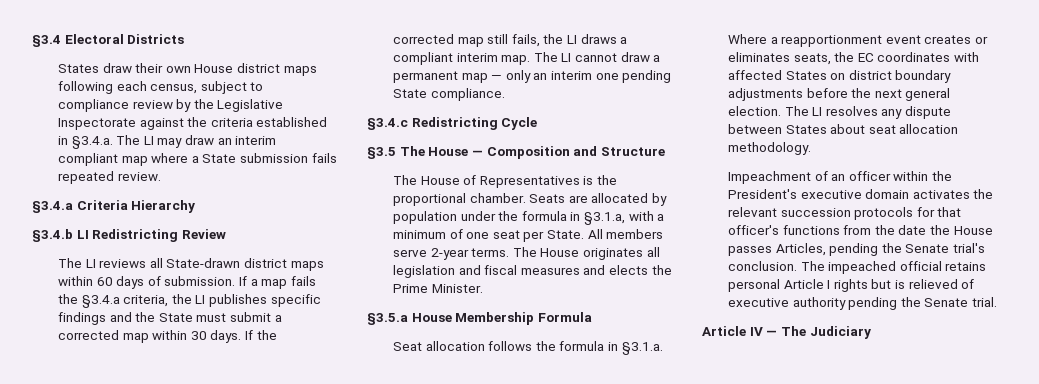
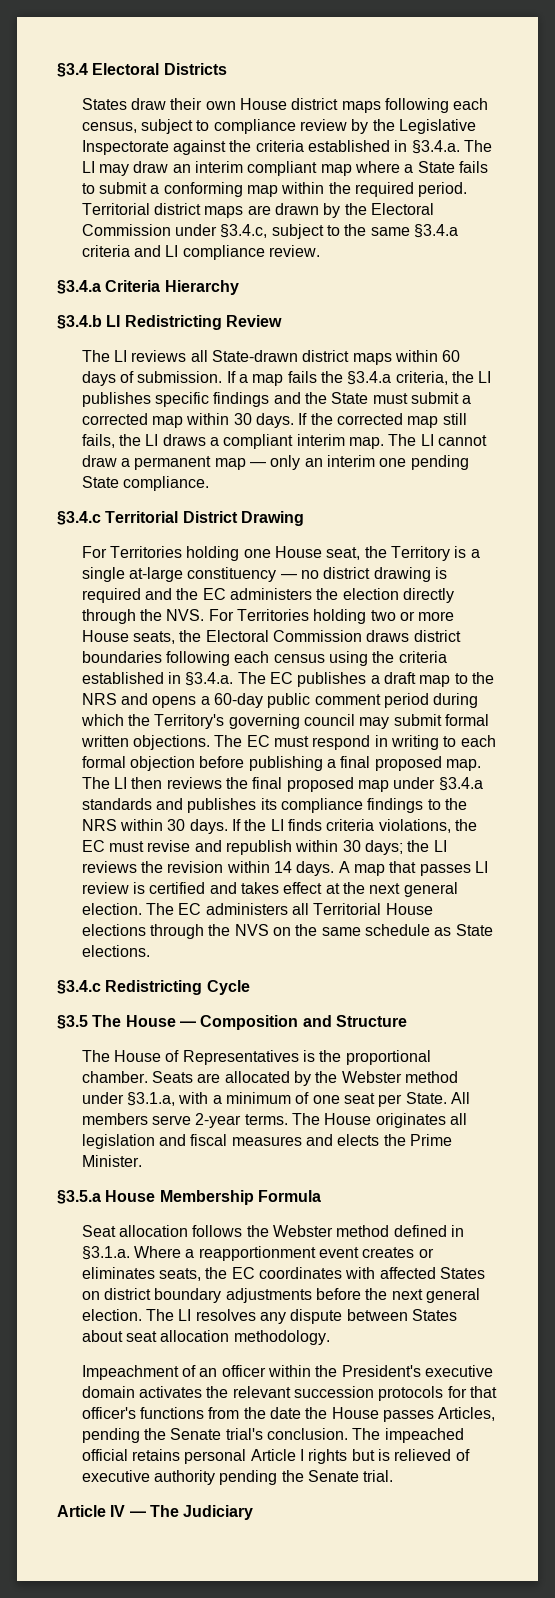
[240,153,337,163] [57,171,114,184] submission fails repeated -> [458,161,488,173] [81,182,468,197] [81,203,435,218] [81,224,459,239] [81,245,265,260] fails to submit a conforming map within the required period. Territorial district maps are drawn by the Electoral Commission under §3.4.c, subject to the same §3.4.a criteria and LI compliance
(505, 94) none -> [57,511,304,526] [81,546,480,561] [81,567,448,582] [81,588,455,603] [81,609,455,624] [81,630,461,644] [81,651,447,666] [81,672,494,687] [81,693,479,708] [80,714,490,729] [80,735,496,750] [81,756,482,771] [81,777,483,792] [81,798,468,813] [81,819,477,834] [81,840,447,855] [81,861,488,876] [81,882,458,897] [81,903,433,915] [81,924,493,939] [81,945,150,957] // §3.4.c Territorial District Drawing // For Territories holding one House seat, the Territory is a single at-large constituency — no district drawing is required and the EC administers the election directly through the NVS. For Territories holding two or more House seats, the Electoral Commission draws district boundaries following each census using the criteria established in §3.4.a. The EC publishes a draft map to the NRS and opens a 60-day public comment period during which the Territory's governing council may submit formal written objections. The EC must respond in writing to each formal objection before publishing a final proposed map. The LI then reviews the final proposed map under §3.4.a standards and publishes its compliance findings to the NRS within 30 days. If the LI finds criteria violations, the EC must revise and republish within 30 days; the LI reviews the revision within 14 days. A map that passes LI review is certified and takes effect at the next general election. The EC administers all Territorial House elections through the NVS on the same schedule as State elections.
[392,211,581,224] population under the formula in -> [315,1071,459,1083] [81,1092,124,1104] the Webster method under
[559,341,605,351] formula -> [273,1225,447,1237] Webster method defined

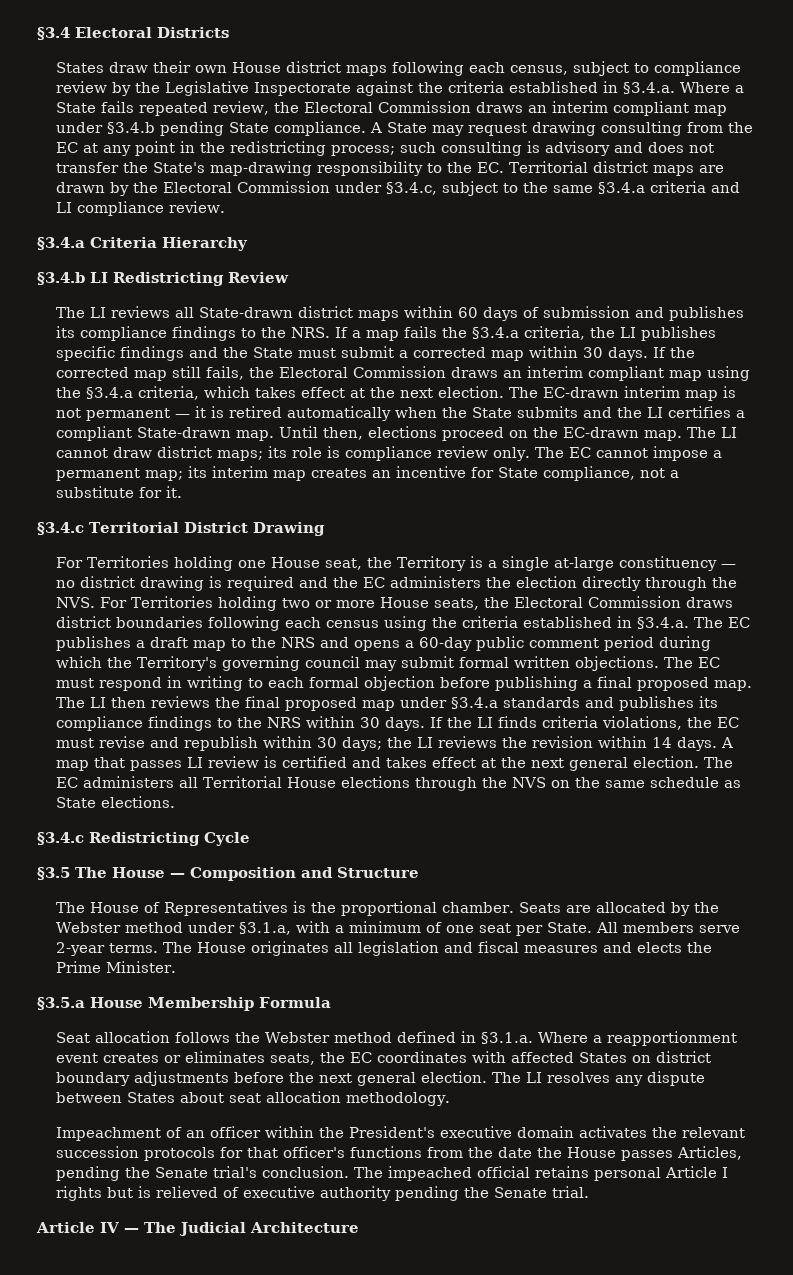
[464,140,493,152] [81,161,488,176] [81,182,468,197] The LI may draw an interim compliant map where a State fails to submit a conforming map within the required period. -> [680,82,745,93] [56,101,728,116] [56,121,754,136] [56,141,715,156] [56,161,505,176] Where a State fails repeated review, the Electoral Commission draws an interim compliant map under §3.4.b pending State compliance. A State may request drawing consulting from the EC at any point in the redistricting process; such consulting is advisory and does not transfer the State's map-drawing responsibility to the EC.
[137,371,223,383] submission. -> [543,306,745,321] [56,326,331,341] submission and publishes its compliance findings to the NRS.
[145,434,345,449] LI draws a compliant interim -> [279,366,751,381] [56,386,737,401] [56,406,746,421] [56,426,640,441] Electoral Commission draws an interim compliant map using the §3.4.a criteria, which takes effect at the next election. The EC-drawn interim map is not permanent — it is retired automatically when the State submits and the LI certifies a compliant State-drawn map. Until then, elections proceed on the EC-drawn
[121,455,469,470] [81,476,210,491] a permanent map — only an interim one pending State compliance. -> [157,446,723,461] [56,466,680,481] [56,486,183,498] district maps; its role is compliance review only. The EC cannot impose a permanent map; its interim map creates an incentive for State compliance, not a substitute for it.
[183,1505,254,1520] Judiciary -> [179,1222,359,1236] Judicial Architecture

